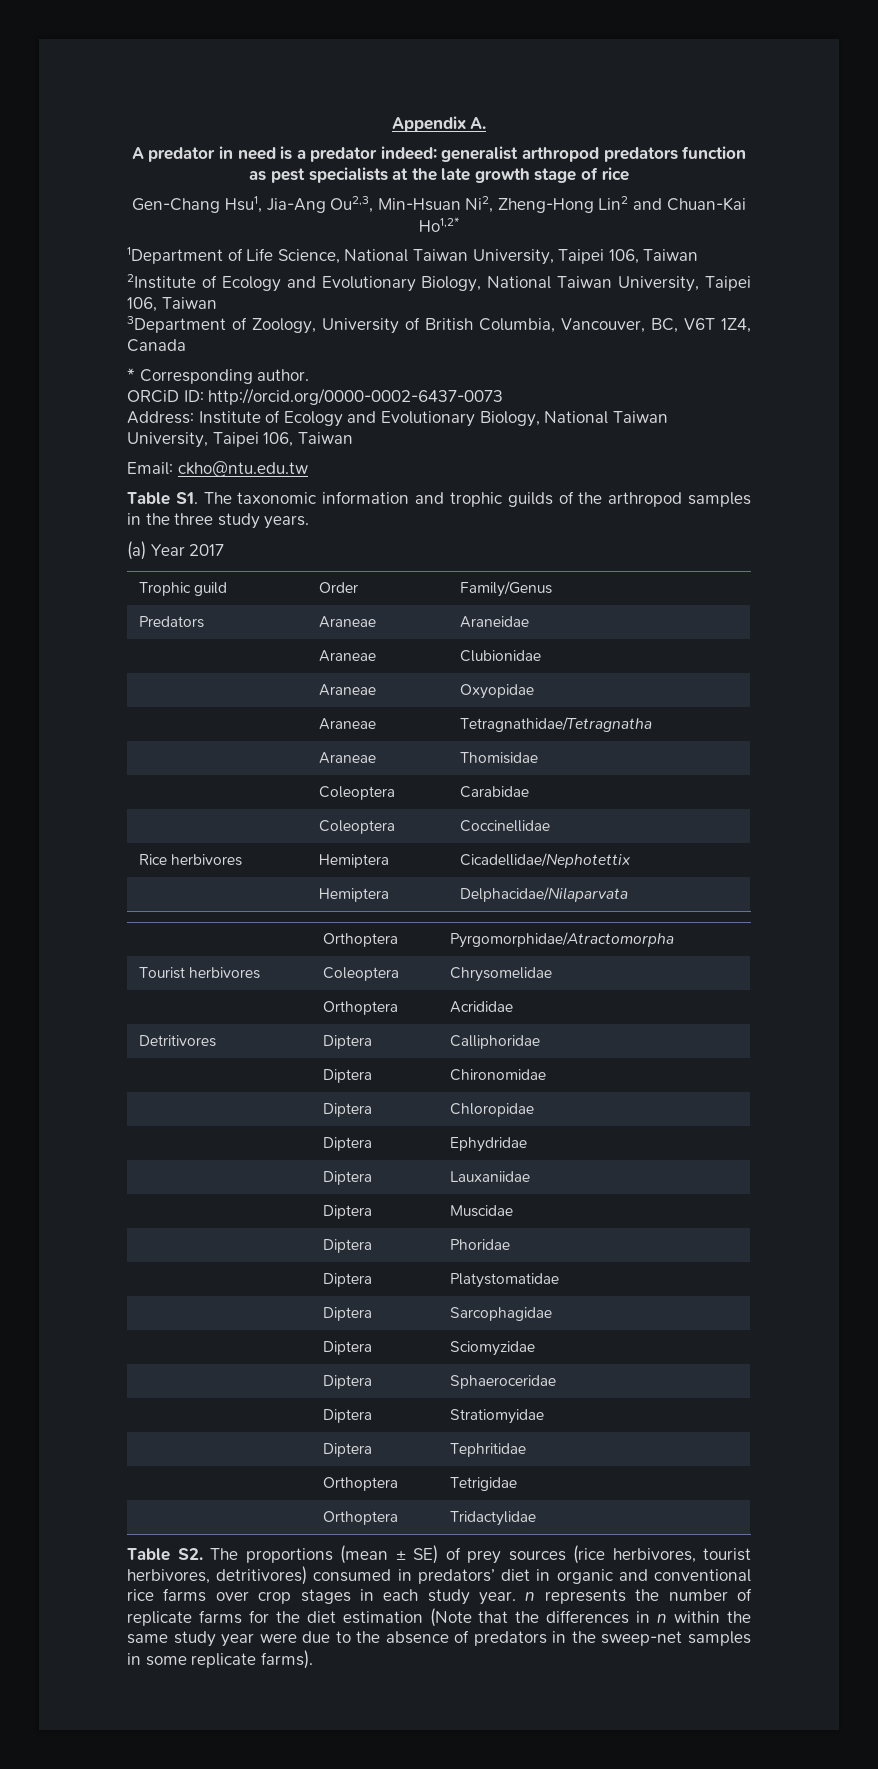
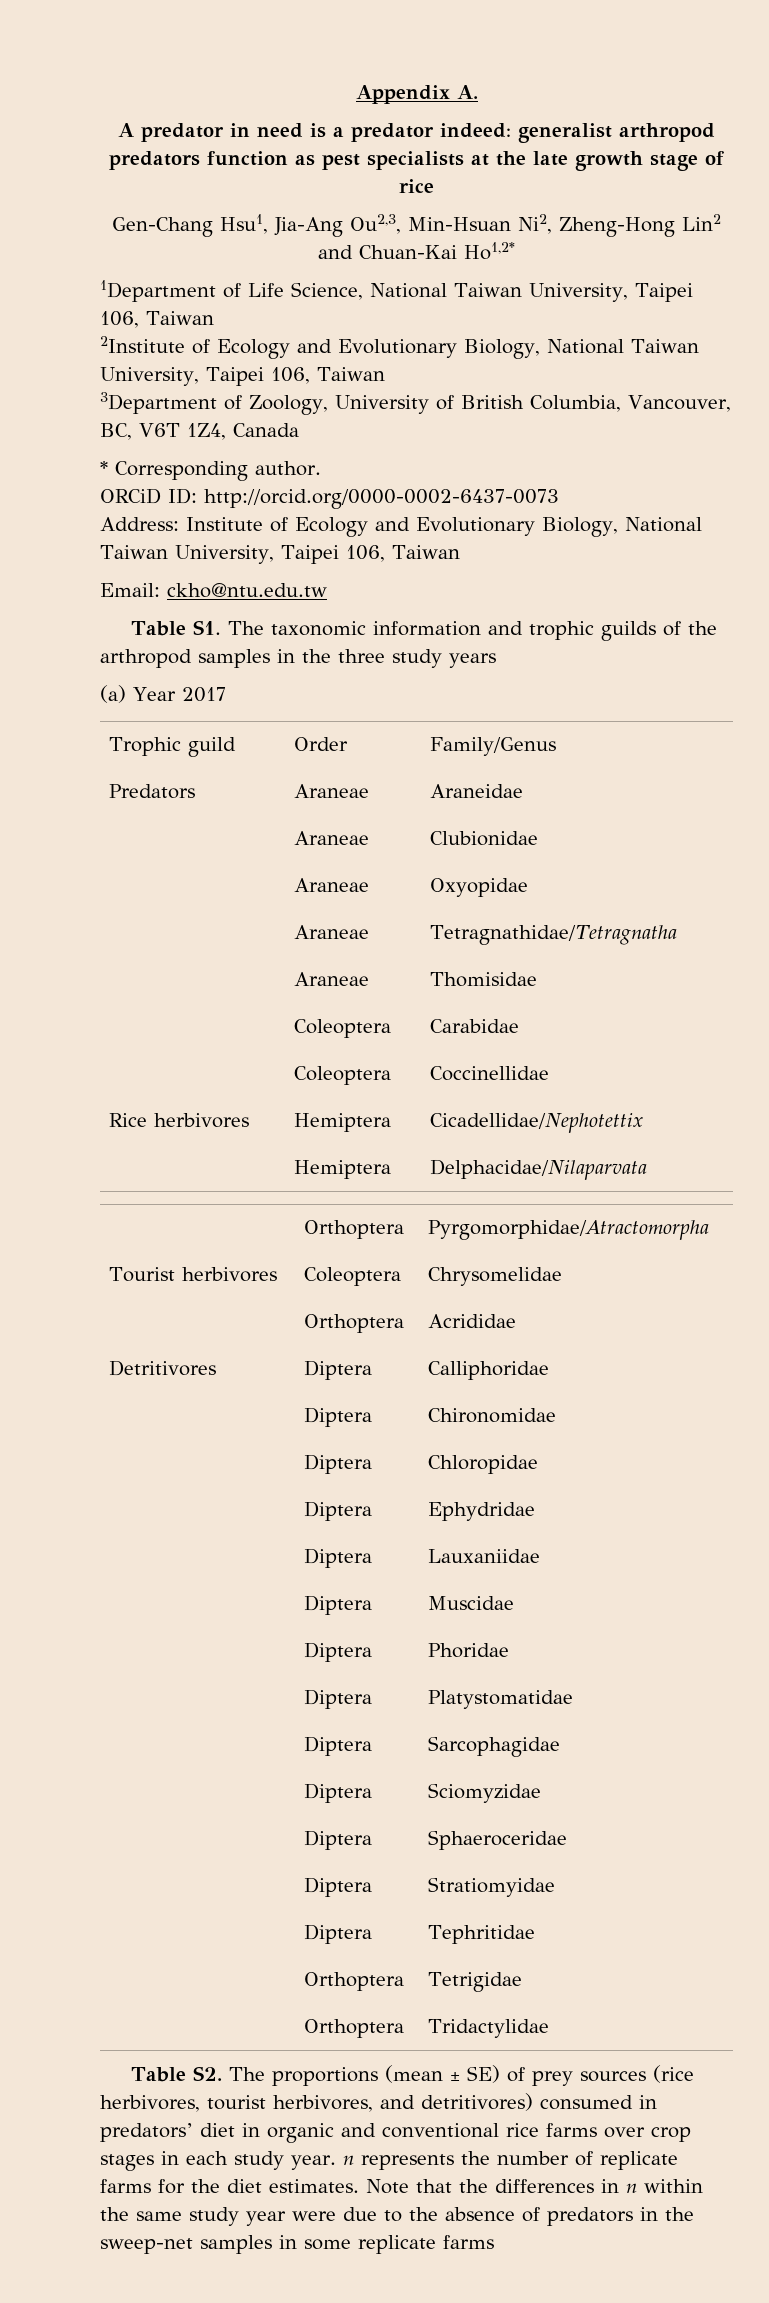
[264,515,310,529] years. -> [449,653,496,668] years
(210, 1576) none -> [380,2095,415,2109] and
[342,1608,472,1627] estimation (Note -> [269,2179,409,2194] estimates. Note
[260,1650,313,1669] farms). -> [443,2235,494,2249] farms

